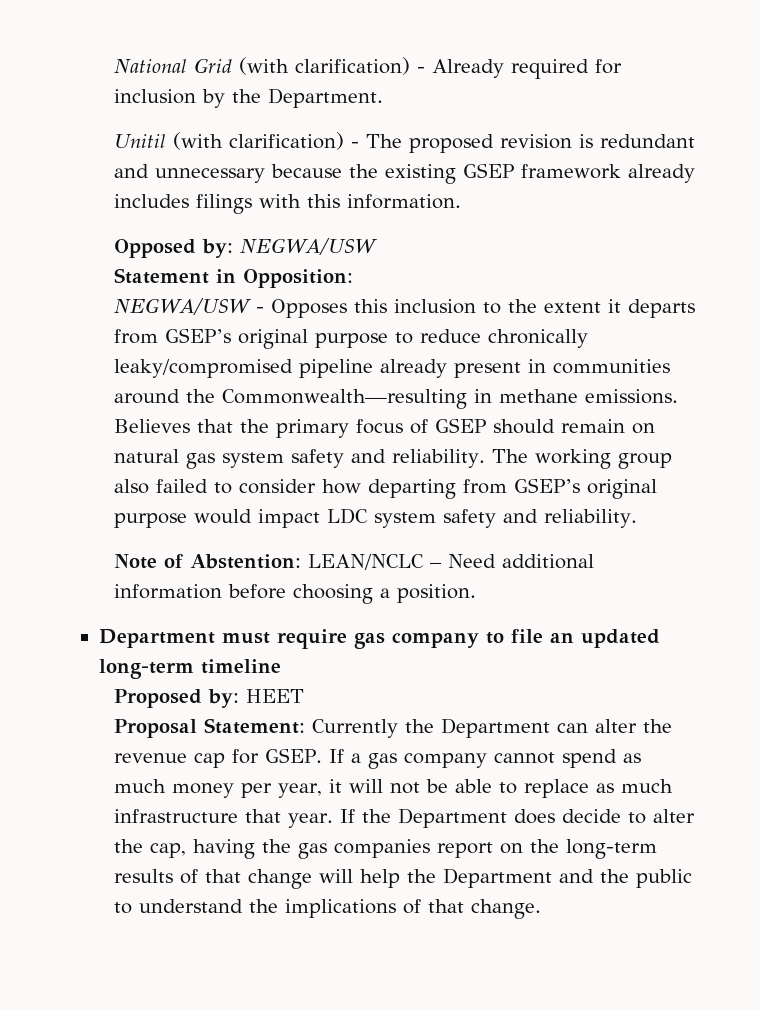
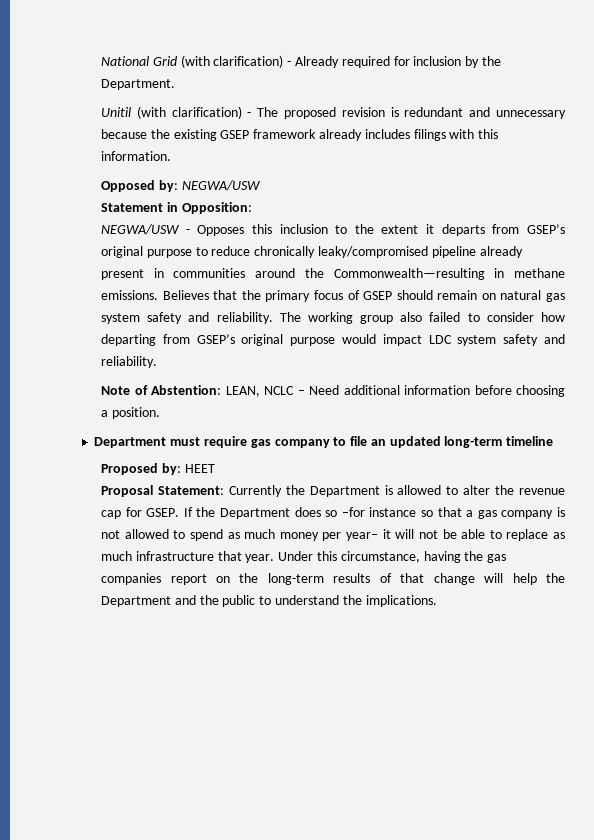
[307,554,424,570] LEAN/NCLC -> [225,386,295,397] LEAN, NCLC
[556,723,588,733] can -> [384,485,459,495] is allowed to
[350,752,555,769] a gas company cannot -> [196,507,565,519] [101,529,186,539] the Department does so –for instance so that a gas company is not allowed to
[277,783,322,798] year, -> [346,532,379,541] year–
[339,808,695,828] [113,839,186,858] If the Department does decide to alter the cap, -> [278,551,420,563] Under this circumstance,
[284,899,541,919] implications of that change. -> [365,595,437,607] implications.

